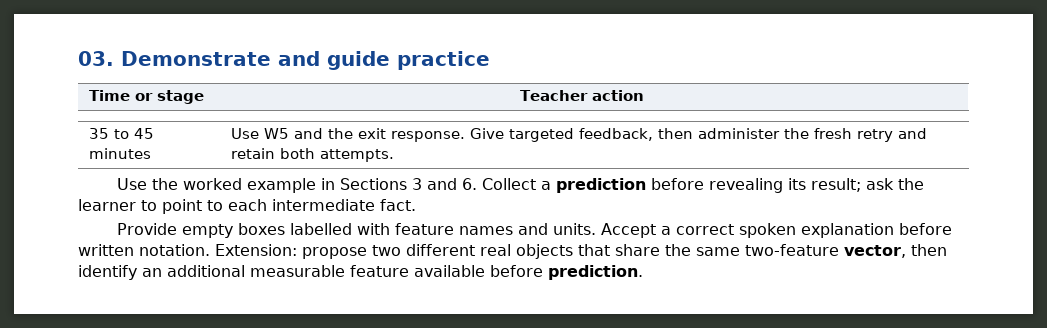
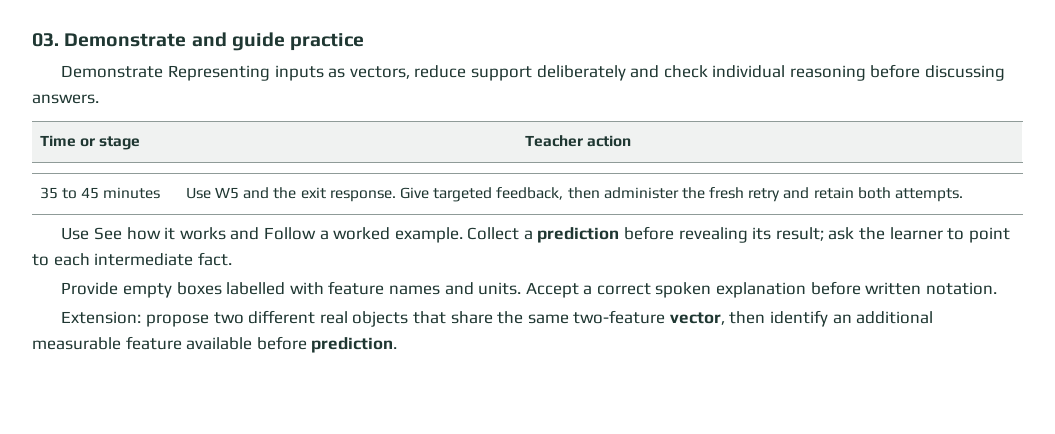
(490, 60) none -> [61,64,1006,81] [32,94,99,104] // Demonstrate Representing inputs as vectors, reduce support deliberately and check individual reasoning before discussing answers.
[151,178,477,193] the worked example in Sections 3 and 6. -> [93,227,463,243] See how it works and Follow a worked example.
(210, 250) none -> (997, 288) //

